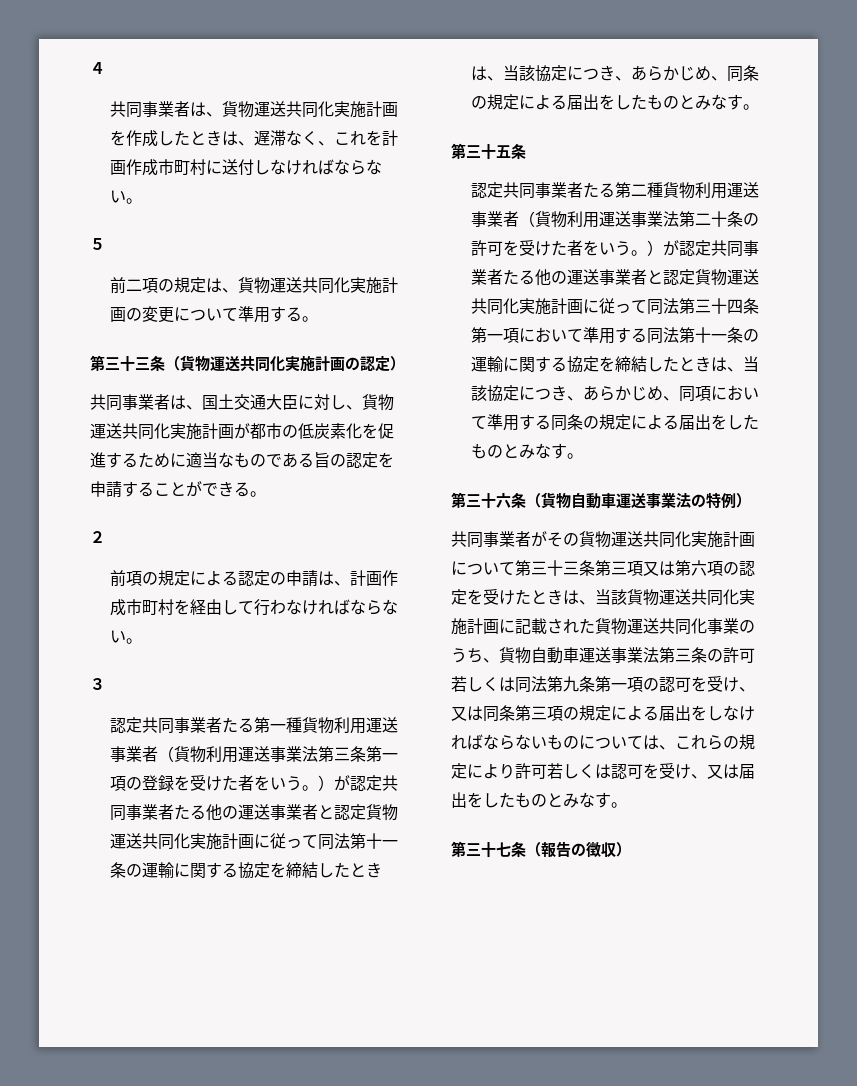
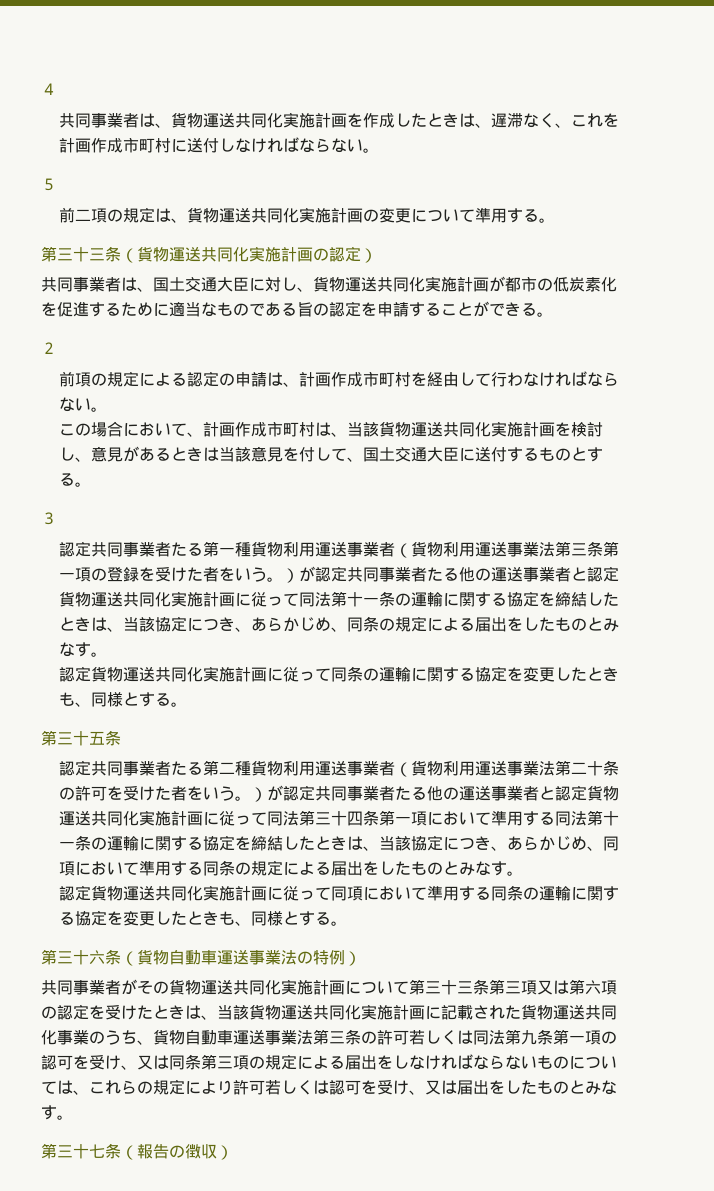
(143, 641) none -> [58,421,603,437] [58,446,603,462] [58,473,91,487] // この場合において、計画作成市町村は、当該貨物運送共同化実施計画を検討し、意見があるときは当該意見を付して、国土交通大臣に送付するものとする。
(760, 107) none -> [58,666,619,682] [58,692,187,707] // 認定貨物運送共同化実施計画に従って同条の運輸に関する協定を変更したときも、同様とする。
(584, 456) none -> [58,885,619,901] [58,910,347,926] // 認定貨物運送共同化実施計画に従って同項において準用する同条の運輸に関する協定を変更したときも、同様とする。

